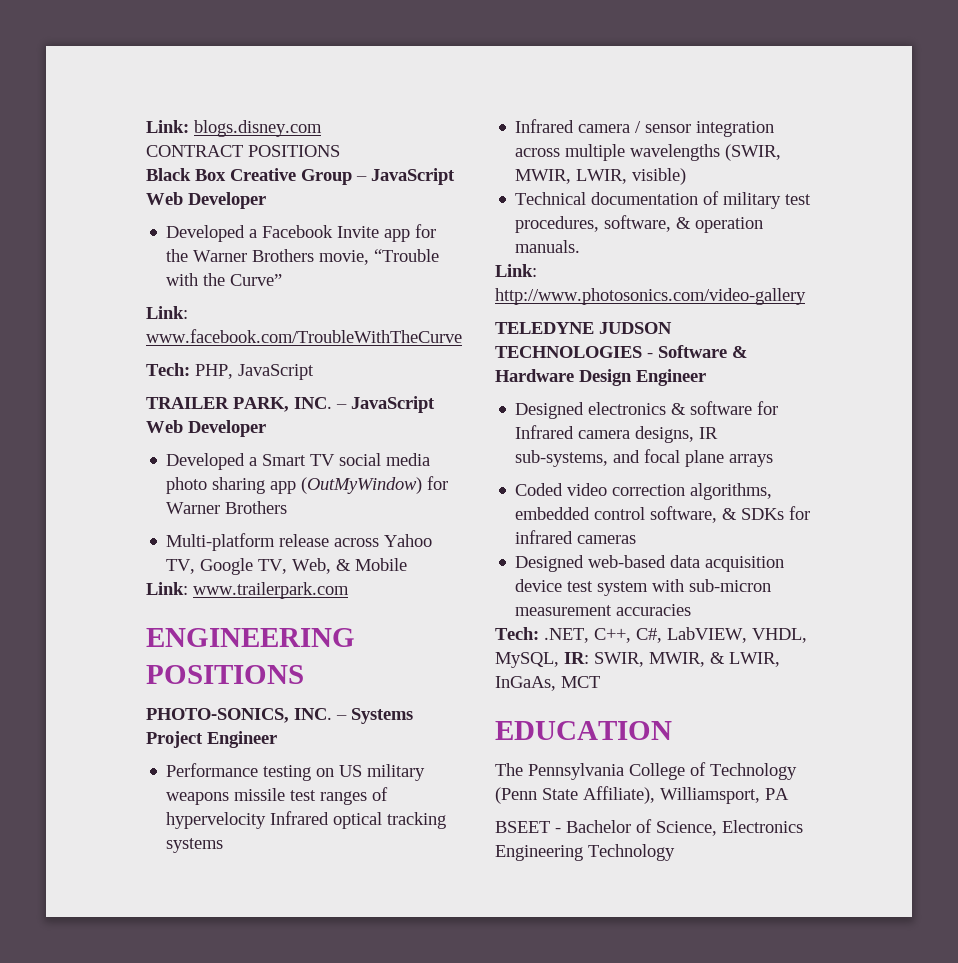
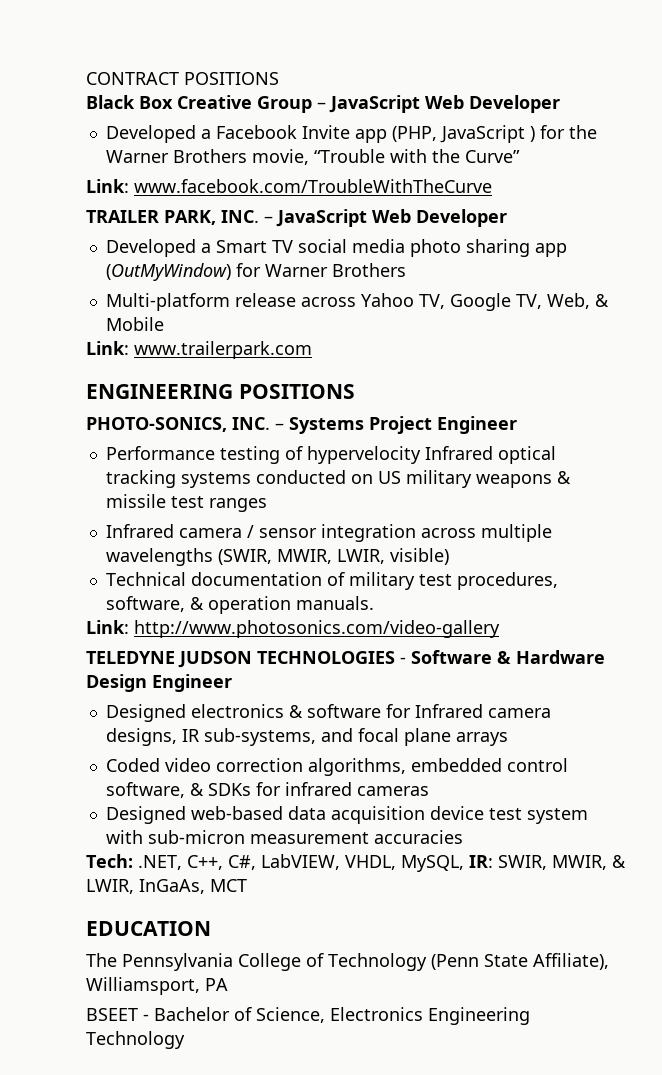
[146,120,322,137] Link: blogs.disney.com // -> (86, 78) none
(411, 235) none -> [391,125,535,143] (PHP, JavaScript )
[146,363,314,380] // Tech: PHP, JavaScript -> (492, 186) none
[316,764,426,781] [166,788,368,805] on US military weapons missile test ranges -> (280, 455) none
(224, 845) none -> [255,470,571,488] [105,494,267,512] conducted on US military weapons & missile test ranges

